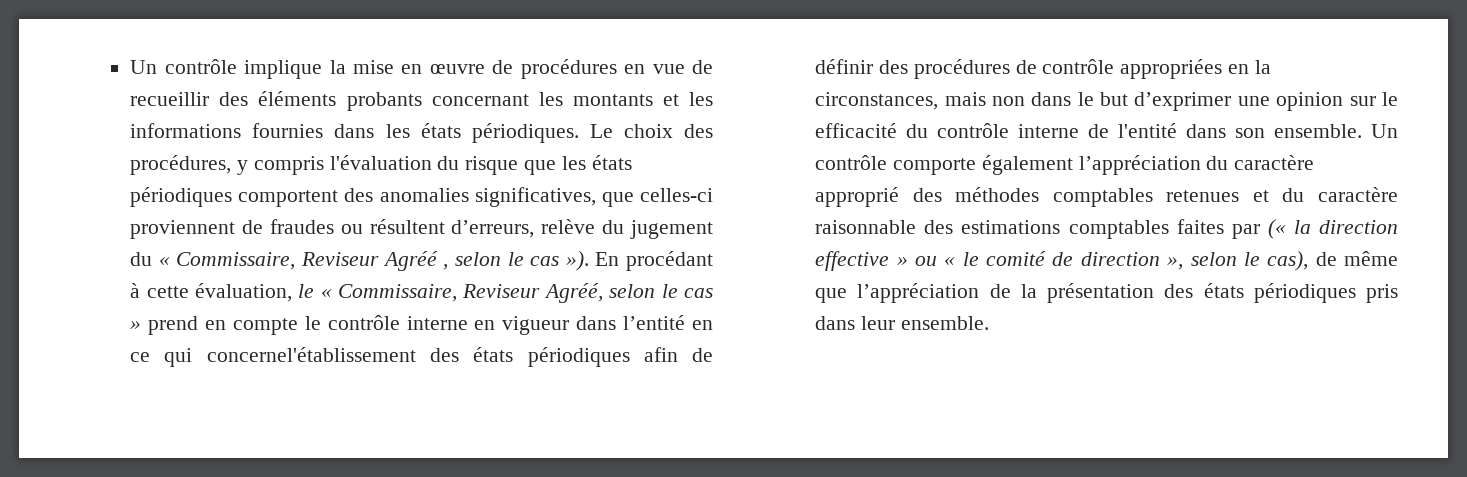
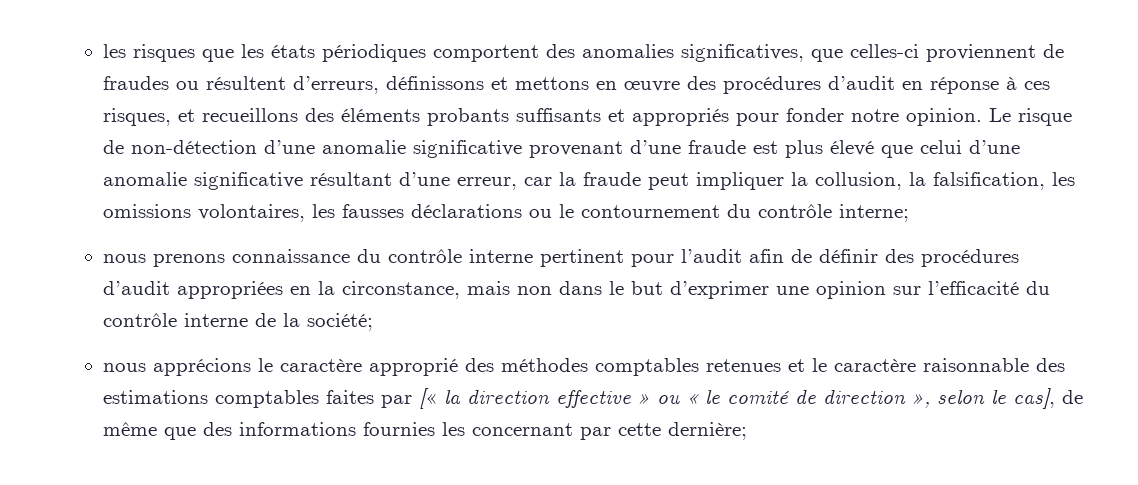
[130,59,713,79] [130,91,713,111] [130,123,713,143] [130,155,519,175] Un contrôle implique la mise en œuvre de procédures en vue de recueillir des éléments probants concernant les montants et les informations fournies dans les états périodiques. Le choix des procédures, y compris l'évaluation du risque -> [103,44,196,62] les risques
[541,219,713,239] [130,251,714,271] [130,283,713,303] [130,315,713,335] [130,347,630,367] relève du jugement du « Commissaire, Reviseur Agréé , selon le cas »). En procédant à cette évaluation, le « Commissaire, Reviseur Agréé, selon le cas » prend en compte le contrôle interne en vigueur dans l’entité en ce qui concernel'établissement des états périodiques -> [386,76,1051,94] [103,108,1073,126] [103,140,1021,158] [103,172,1076,190] [103,204,910,222] [103,249,743,267] définissons et mettons en œuvre des procédures d’audit en réponse à ces risques, et recueillons des éléments probants suffisants et appropriés pour fonder notre opinion. Le risque de non-détection d’une anomalie significative provenant d’une fraude est plus élevé que celui d’une anomalie significative résultant d’une erreur, car la fraude peut impliquer la collusion, la falsification, les omissions volontaires, les fausses déclarations ou le contournement du contrôle interne; // nous prenons connaissance du contrôle interne pertinent pour l’audit
[1015,59,1115,74] de contrôle -> [103,281,171,295] d’audit
[815,92,939,110] circonstances, -> [342,281,461,299] circonstance,
[1382,92,1399,106] [815,123,898,138] le efficacité -> [928,281,1020,295] l’efficacité
[1118,123,1398,138] [815,155,1229,175] l'entité dans son ensemble. Un contrôle comporte également l’appréciation du -> [283,313,374,331] [103,358,274,376] la société; // nous apprécions le
[1282,188,1305,202] du -> [812,358,828,372] le
[1267,219,1286,239] (« -> [419,388,438,410] [«
[1267,251,1309,271] cas), -> [1013,388,1056,409] cas],
[857,283,1398,303] [815,316,989,330] l’appréciation de la présentation des états périodiques pris dans leur ensemble. -> [203,422,748,440] des informations fournies les concernant par cette dernière;

